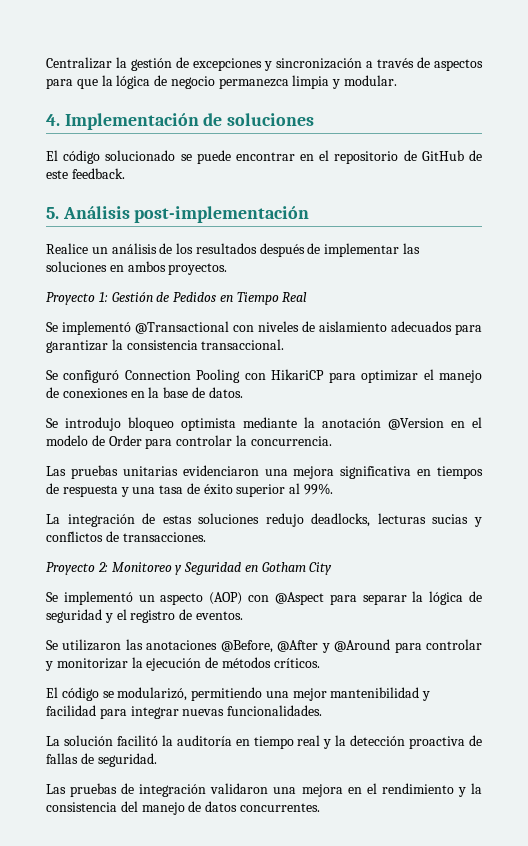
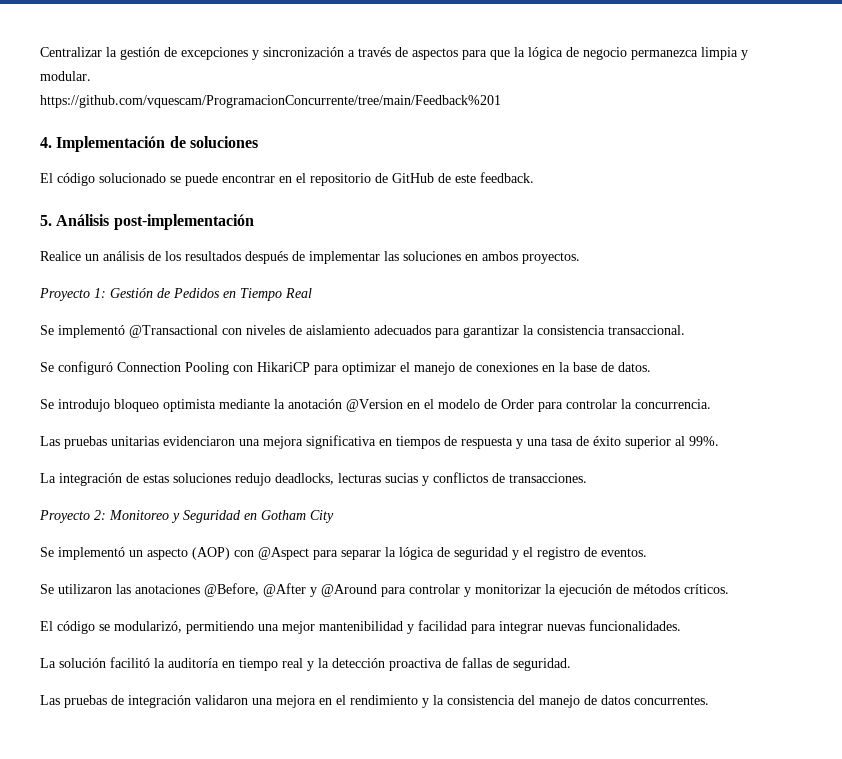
(398, 80) none -> [40,95,501,108] // https://github.com/vquescam/ProgramacionConcurrente/tree/main/Feedback%201

